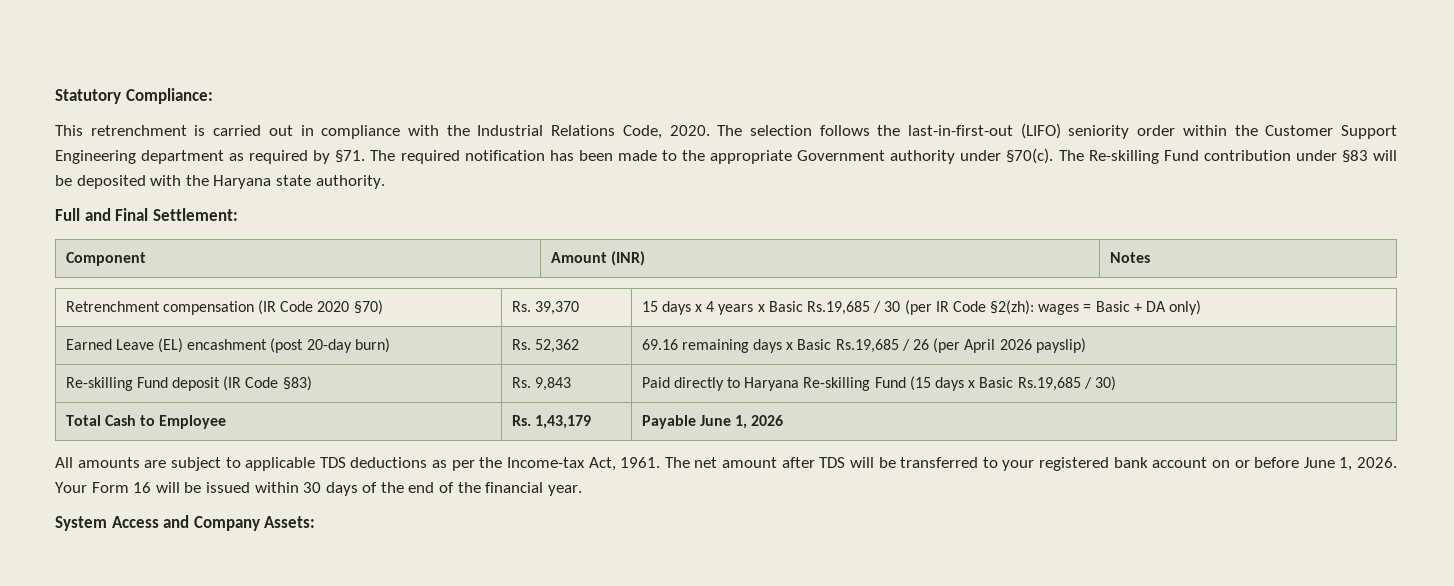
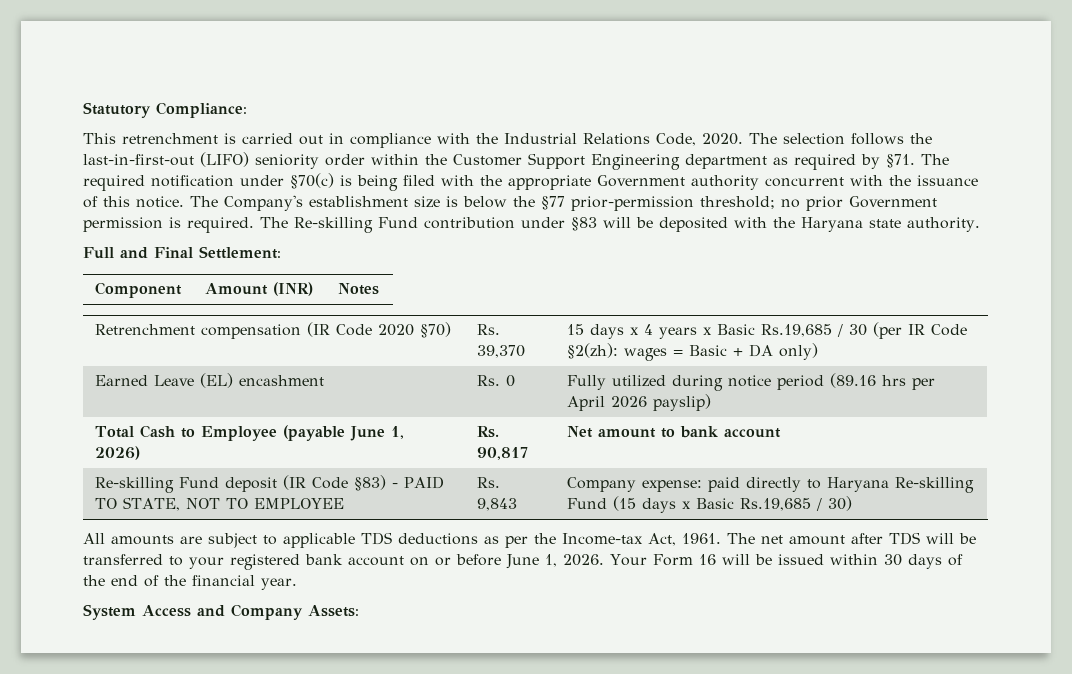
[549,148,1054,164] has been made to the appropriate Government authority under §70(c). -> [240,173,978,191] [83,195,937,211] [83,217,254,233] under §70(c) is being filed with the appropriate Government authority concurrent with the issuance of this notice. The Company's establishment size is below the §77 prior-permission threshold; no prior Government permission is required.
[270,338,390,353] [511,339,579,353] [641,338,1086,353] (post 20-day burn) | Rs. 52,362 | 69.16 remaining days x Basic Rs.19,685 / 26 (per April 2026 payslip) -> [476,375,515,387] [566,373,935,391] [566,394,711,411] [94,425,404,441] [94,446,140,460] [476,426,499,438] [476,447,528,460] [566,426,781,438] | Rs. 0 | Fully utilized during notice period (89.16 hrs per April 2026 payslip) // Total Cash to Employee (payable June 1, 2026) | Rs. 90,817 | Net amount to bank account
(312, 383) none -> [391,476,444,489] [94,497,344,511] - PAID TO STATE, NOT TO EMPLOYEE
[641,377,670,388] Paid -> [566,477,740,492] Company expense: paid
[65,415,227,429] [511,415,591,429] [641,415,784,429] // Total Cash to Employee | Rs. 1,43,179 | Payable June 1, 2026 -> (852, 503) none

